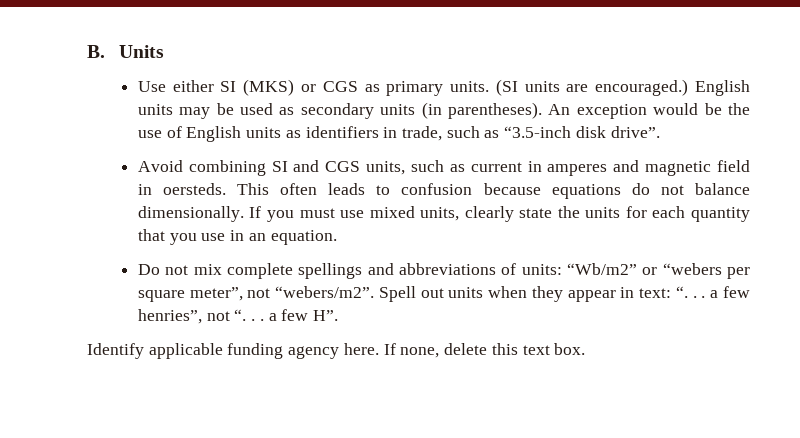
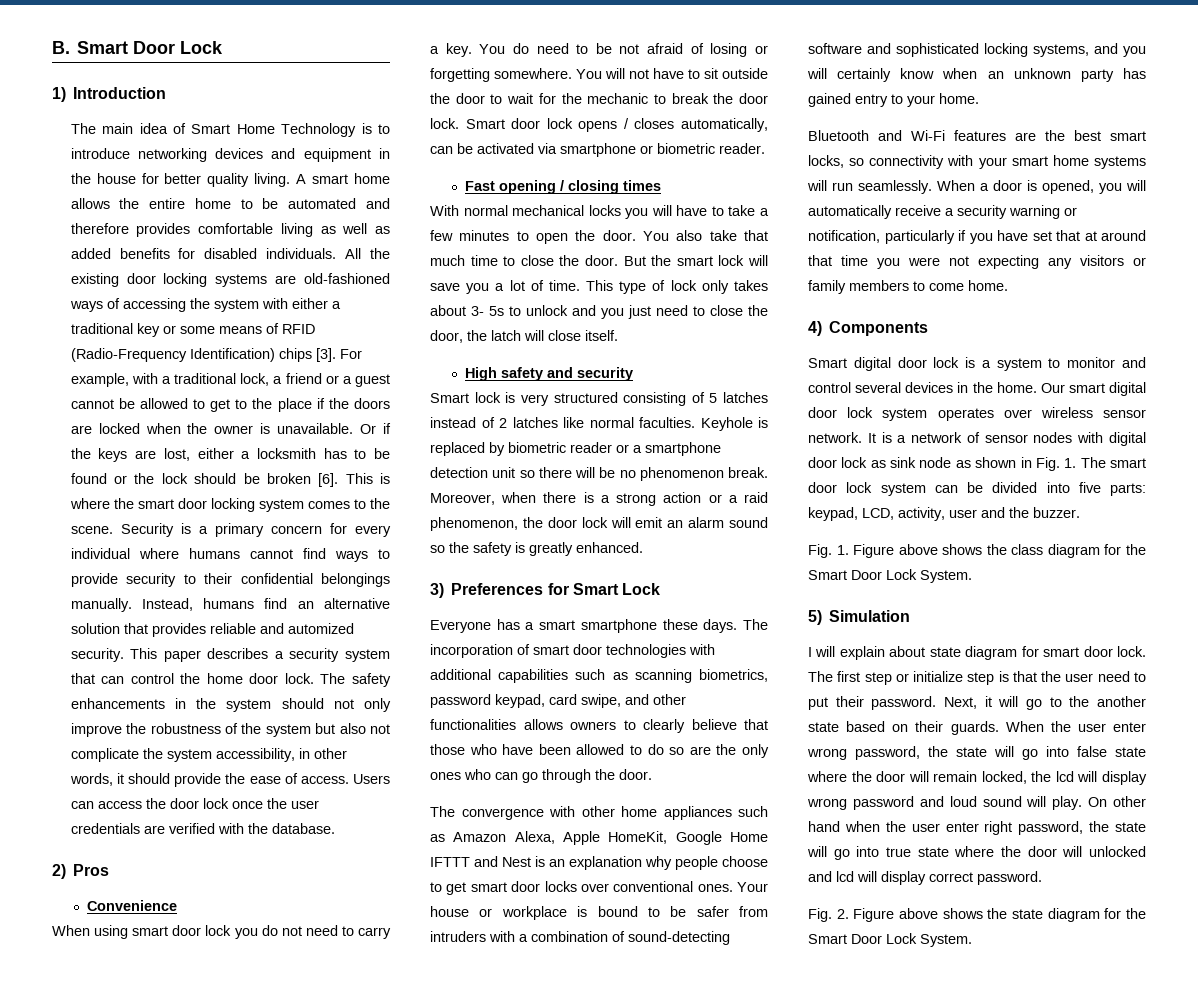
[118,45,164,58] [137,79,750,96] [137,102,751,119] [137,126,660,142] [137,160,750,176] [137,183,750,199] [137,206,750,222] [137,229,337,245] [137,263,750,279] [137,286,751,302] [137,309,338,324] [87,343,586,359] Units // Use either SI (MKS) or CGS as primary units. (SI units are encouraged.) English units may be used as secondary units (in parentheses). An exception would be the use of English units as identifiers in trade, such as “3.5-inch disk drive”. // Avoid combining SI and CGS units, such as current in amperes and magnetic field in oersteds. This often leads to confusion because equations do not balance dimensionally. If you must use mixed units, clearly state the units for each quantity that you use in an equation. // Do not mix complete spellings and abbreviations of units: “Wb/m2” or “webers per square meter”, not “webers/m2”. Spell out units when they appear in text: “. . . a few henries”, not “. . . a few H”. // Identify applicable funding agency here. If none, delete this text box. -> [77,41,224,54] [52,87,167,102] [70,123,390,137] [70,148,390,162] [70,173,390,187] [70,198,390,209] [70,223,390,237] [70,248,390,259] [70,273,390,287] [69,298,341,312] [70,323,315,337] [70,348,362,362] [70,373,390,387] [70,398,390,412] [70,423,391,434] [70,448,390,462] [70,473,390,487] [69,498,390,512] [70,523,391,537] [70,548,390,562] [70,573,390,587] [70,598,390,612] [70,623,354,637] [70,648,390,662] [70,673,391,687] [70,698,391,712] [70,723,391,737] [70,748,347,762] [69,773,390,787] [70,798,319,809] [70,823,335,834] [52,864,110,879] [86,900,177,911] [52,925,391,939] [430,43,768,57] [430,68,768,82] [430,93,768,104] [430,118,768,132] [430,143,765,157] [464,180,661,194] [430,205,769,219] [430,230,768,244] [430,255,768,266] [430,280,768,294] [430,305,768,319] [430,330,618,343] [464,367,633,381] [430,392,768,406] [430,417,768,431] [430,442,721,456] [430,467,768,481] [430,492,768,506] [430,517,768,531] [430,542,643,556] [430,583,661,598] [430,619,768,633] [430,644,715,658] [430,669,768,683] [430,694,686,708] [430,719,768,733] [430,744,769,758] [430,769,652,783] [430,806,768,820] [430,831,768,845] [430,856,768,870] [430,881,768,895] [430,906,768,920] [430,931,730,945] [808,43,1146,57] [807,68,1146,82] [808,93,979,107] [808,130,1146,141] [808,155,1146,169] [807,180,1146,194] [808,205,1077,219] [808,230,1146,244] [808,255,1146,269] [808,280,1008,294] [808,321,929,336] [808,357,1146,371] [808,382,1146,396] [808,407,1146,421] [808,432,1146,446] [808,457,1146,471] [808,482,1146,496] [808,507,1080,521] [808,544,1146,558] [808,569,972,583] [808,610,911,625] [808,646,1146,660] [808,671,1146,685] [808,696,1146,710] [808,721,1146,735] [807,746,1146,760] [807,771,1147,785] [807,796,1146,810] [808,821,1146,835] [807,846,1146,860] [808,871,1042,885] [808,908,1146,922] [808,933,972,947] Smart Door Lock // 1) Introduction // The main idea of Smart Home Technology is to introduce networking devices and equipment in the house for better quality living. A smart home allows the entire home to be automated and therefore provides comfortable living as well as added benefits for disabled individuals. All the existing door locking systems are old-fashioned ways of accessing the system with either a traditional key or some means of RFID (Radio-Frequency Identification) chips [3]. For example, with a traditional lock, a friend or a guest cannot be allowed to get to the place if the doors are locked when the owner is unavailable. Or if the keys are lost, either a locksmith has to be found or the lock should be broken [6]. This is where the smart door locking system comes to the scene. Security is a primary concern for every individual where humans cannot find ways to provide security to their confidential belongings manually. Instead, humans find an alternative solution that provides reliable and automized security. This paper describes a security system that can control the home door lock. The safety enhancements in the system should not only improve the robustness of the system but also not complicate the system accessibility, in other words, it should provide the ease of access. Users can access the door lock once the user credentials are verified with the database. // 2) Pros // Convenience // When using smart door lock you do not need to carry a key. You do need to be not afraid of losing or forgetting somewhere. You will not have to sit outside the door to wait for the mechanic to break the door lock. Smart door lock opens / closes automatically, can be activated via smartphone or biometric reader. // Fast opening / closing times // With normal mechanical locks you will have to take a few minutes to open the door. You also take that much time to close the door. But the smart lock will save you a lot of time. This type of lock only takes about 3- 5s to unlock and you just need to close the door, the latch will close itself. // High safety and security // Smart lock is very structured consisting of 5 latches instead of 2 latches like normal faculties. Keyhole is replaced by biometric reader or a smartphone detection unit so there will be no phenomenon break. Moreover, when there is a strong action or a raid phenomenon, the door lock will emit an alarm sound so the safety is greatly enhanced. // 3) Preferences for Smart Lock // Everyone has a smart smartphone these days. The incorporation of smart door technologies with additional capabilities such as scanning biometrics, password keypad, card swipe, and other functionalities allows owners to clearly believe that those who have been allowed to do so are the only ones who can go through the door. // The convergence with other home appliances such as Amazon Alexa, Apple HomeKit, Google Home IFTTT and Nest is an explanation why people choose to get smart door locks over conventional ones. Your house or workplace is bound to be safer from intruders with a combination of sound-detecting software and sophisticated locking systems, and you will certainly know when an unknown party has gained entry to your home. // Bluetooth and Wi-Fi features are the best smart locks, so connectivity with your smart home systems will run seamlessly. When a door is opened, you will automatically receive a security warning or notification, particularly if you have set that at around that time you were not expecting any visitors or family members to come home. // 4) Components // Smart digital door lock is a system to monitor and control several devices in the home. Our smart digital door lock system operates over wireless sensor network. It is a network of sensor nodes with digital door lock as sink node as shown in Fig. 1. The smart door lock system can be divided into five parts: keypad, LCD, activity, user and the buzzer. // Fig. 1. Figure above shows the class diagram for the Smart Door Lock System. // 5) Simulation // I will explain about state diagram for smart door lock. The first step or initialize step is that the user need to put their password. Next, it will go to the another state based on their guards. When the user enter wrong password, the state will go into false state where the door will remain locked, the lcd will display wrong password and loud sound will play. On other hand when the user enter right password, the state will go into true state where the door will unlocked and lcd will display correct password. // Fig. 2. Figure above shows the state diagram for the Smart Door Lock System.

